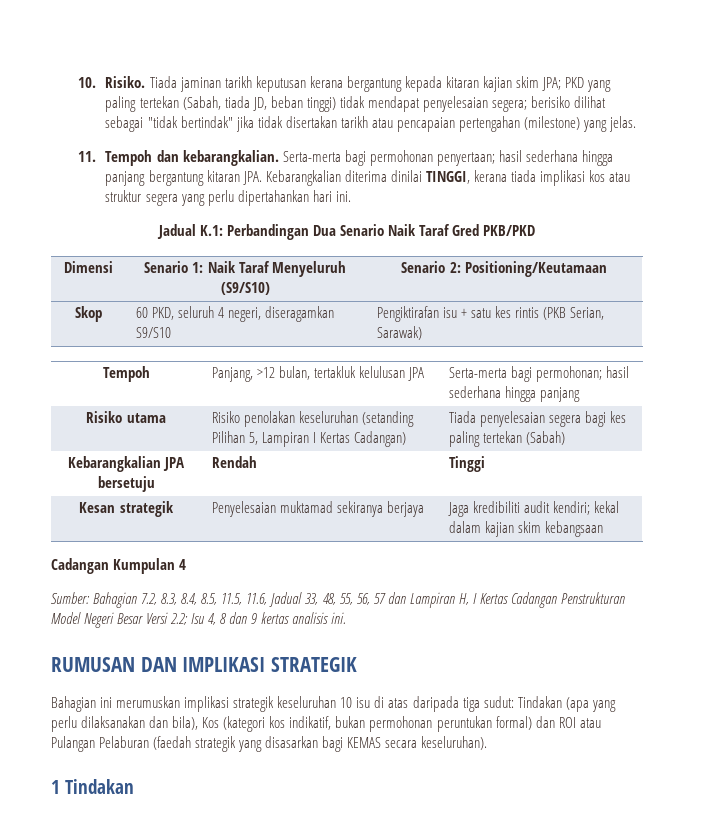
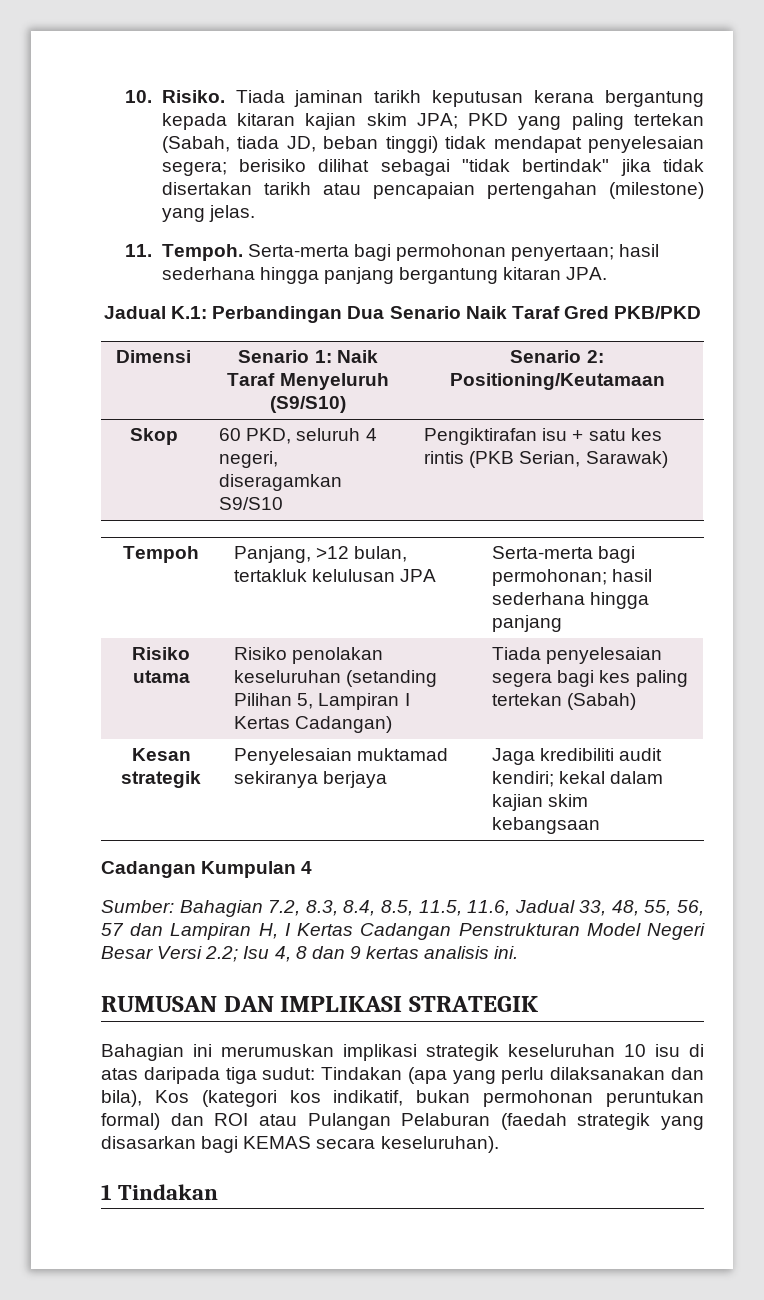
[105,150,279,166] Tempoh dan kebarangkalian. -> [161,244,243,261] Tempoh.
[265,170,631,186] [105,190,351,206] Kebarangkalian diterima dinilai TINGGI, kerana tiada implikasi kos atau struktur segera yang perlu dipertahankan hari ini. -> (608, 273) none
[67,456,186,472] [97,476,155,492] [211,456,257,468] [448,456,485,472] // Kebarangkalian JPA bersetuju | Rendah | Tinggi -> (637, 701) none

